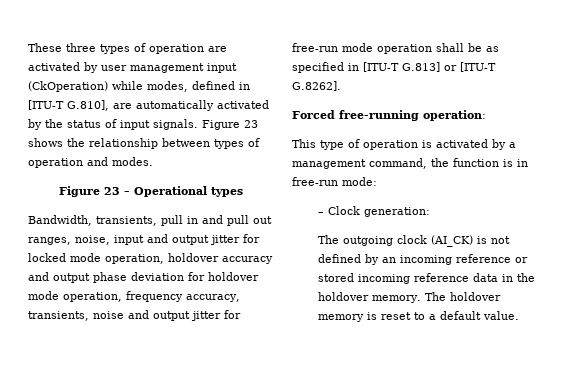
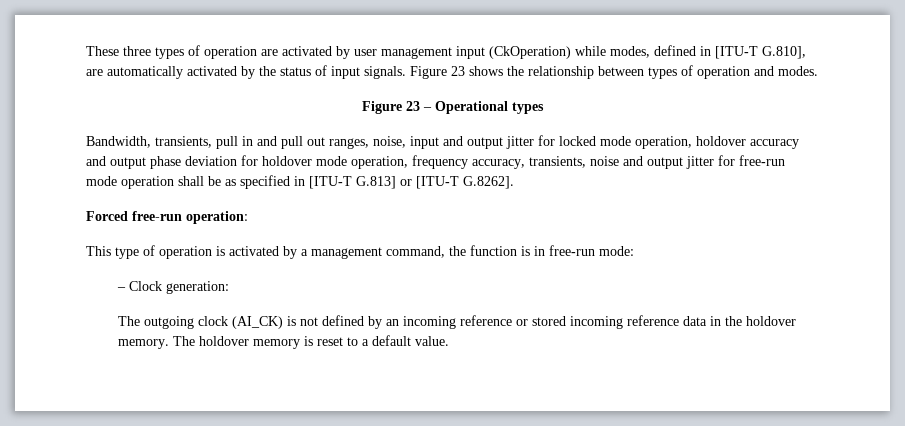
[339,110,419,121] free-running -> [132,211,182,221] free-run

